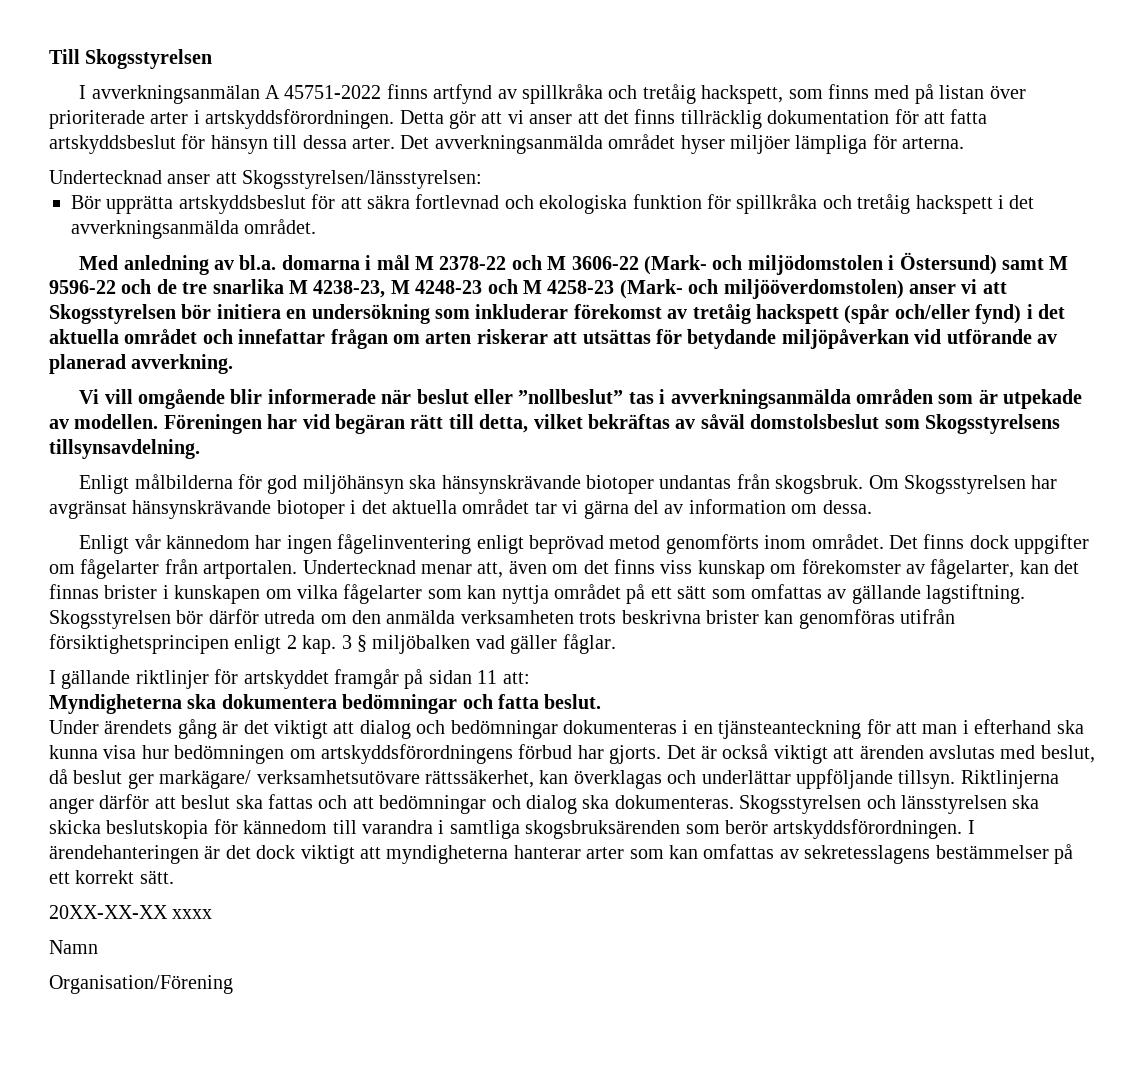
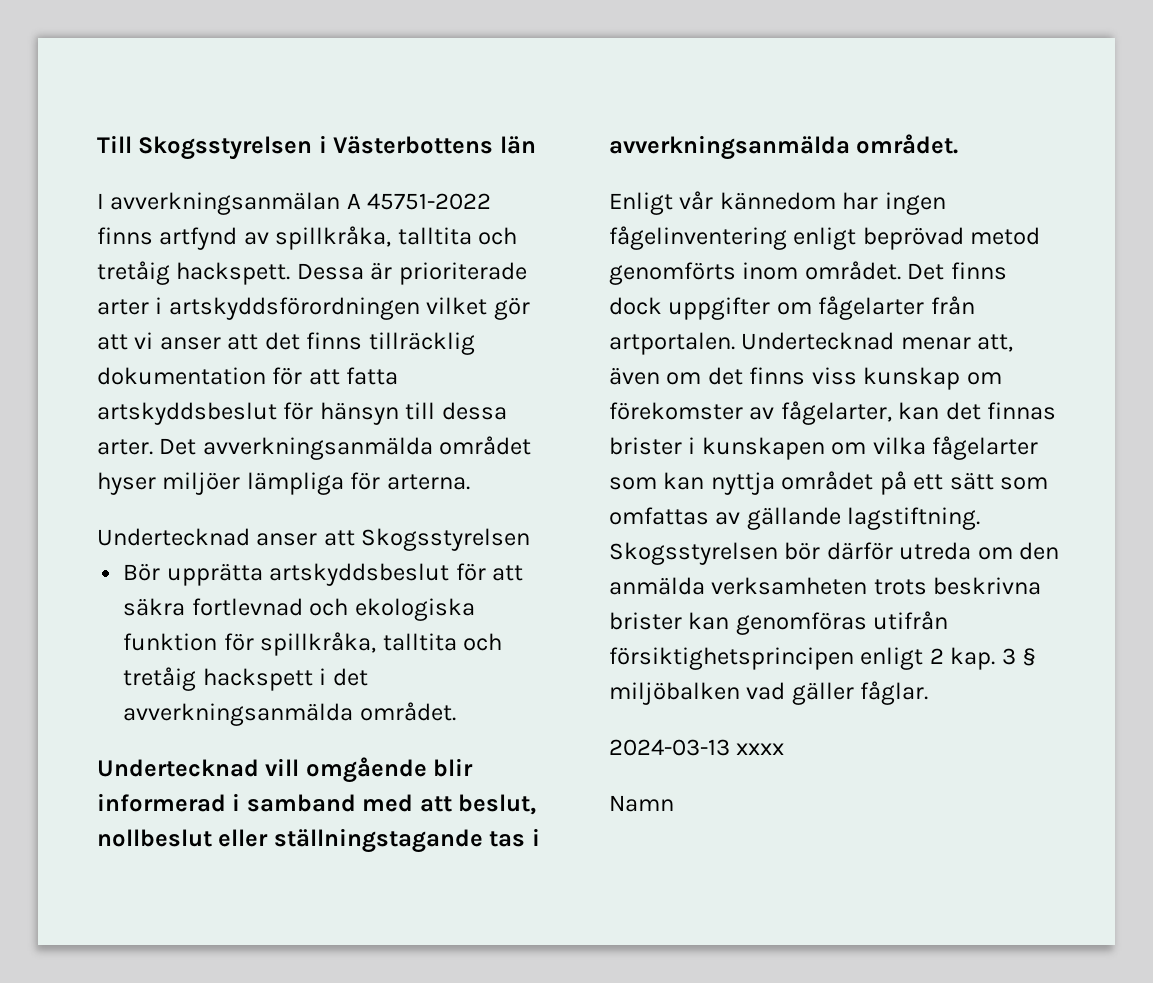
(213, 59) none -> [318,135,536,154] i Västerbottens län
[522,84,1026,104] spillkråka och tretåig hackspett, som finns med på listan över -> [275,226,518,250] [97,261,393,285] spillkråka, talltita och tretåig hackspett. Dessa är
[205,109,444,129] artskyddsförordningen. Detta -> [168,297,488,320] artskyddsförordningen vilket
[242,170,483,189] Skogsstyrelsen/länsstyrelsen: -> [361,528,531,551] Skogsstyrelsen
[736,194,818,214] spillkråka -> [260,632,457,656] spillkråka, talltita
[79,252,1069,275] [49,279,1007,299] [49,304,1065,324] [49,329,1057,349] [49,354,234,374] [79,389,1083,409] [49,414,1060,434] [49,439,200,459] [79,474,1058,494] [49,499,872,519] Med anledning av bl.a. domarna i mål M 2378-22 och M 3606-22 (Mark- och miljödomstolen i Östersund) samt M 9596-22 och de tre snarlika M 4238-23, M 4248-23 och M 4258-23 (Mark- och miljööverdomstolen) anser vi att Skogsstyrelsen bör initiera en undersökning som inkluderar förekomst av tretåig hackspett (spår och/eller fynd) i det aktuella området och innefattar frågan om arten riskerar att utsättas för betydande miljöpåverkan vid utförande av planerad avverkning. // Vi vill omgående blir informerade när beslut eller ”nollbeslut” tas i avverkningsanmälda områden som är utpekade av modellen. Föreningen har vid begäran rätt till detta, vilket bekräftas av såväl domstolsbeslut som Skogsstyrelsens tillsynsavdelning. // Enligt målbilderna för god miljöhänsyn ska hänsynskrävande biotoper undantas från skogsbruk. Om Skogsstyrelsen har avgränsat hänsynskrävande biotoper i det aktuella området tar vi gärna del av information om dessa. -> [97,757,474,783] [97,793,537,815] [97,828,540,853] [609,134,959,160] Undertecknad vill omgående blir informerad i samband med att beslut, nollbeslut eller ställningstagande tas i avverkningsanmälda området.
[49,669,530,689] [49,694,602,714] [49,719,1084,739] [49,744,1095,764] [49,769,1059,789] [49,794,1040,814] [49,819,975,839] [49,844,1073,864] [49,870,174,884] [49,905,168,919] I gällande riktlinjer för artskyddet framgår på sidan 11 att: // Myndigheterna ska dokumentera bedömningar och fatta beslut. // Under ärendets gång är det viktigt att dialog och bedömningar dokumenteras i en tjänsteanteckning för att man i efterhand ska kunna visa hur bedömningen om artskyddsförordningens förbud har gjorts. Det är också viktigt att ärenden avslutas med beslut, då beslut ger markägare/ verksamhetsutövare rättssäkerhet, kan överklagas och underlättar uppföljande tillsyn. Riktlinjerna anger därför att beslut ska fattas och att bedömningar och dialog ska dokumenteras. Skogsstyrelsen och länsstyrelsen ska skicka beslutskopia för kännedom till varandra i samtliga skogsbruksärenden som berör artskyddsförordningen. I ärendehanteringen är det dock viktigt att myndigheterna hanterar arter som kan omfattas av sekretesslagens bestämmelser på ett korrekt sätt. // 20XX-XX-XX -> [609,739,730,756] 2024-03-13
[49,975,233,994] // Organisation/Förening -> (674, 803) none

